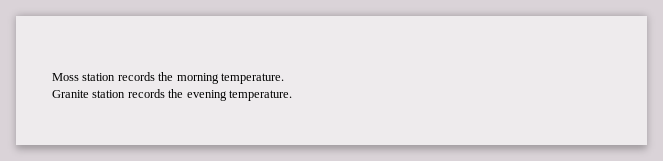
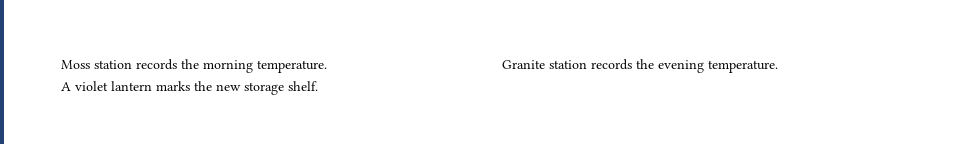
(284, 78) none -> [61,81,318,95] // A violet lantern marks the new storage shelf.

